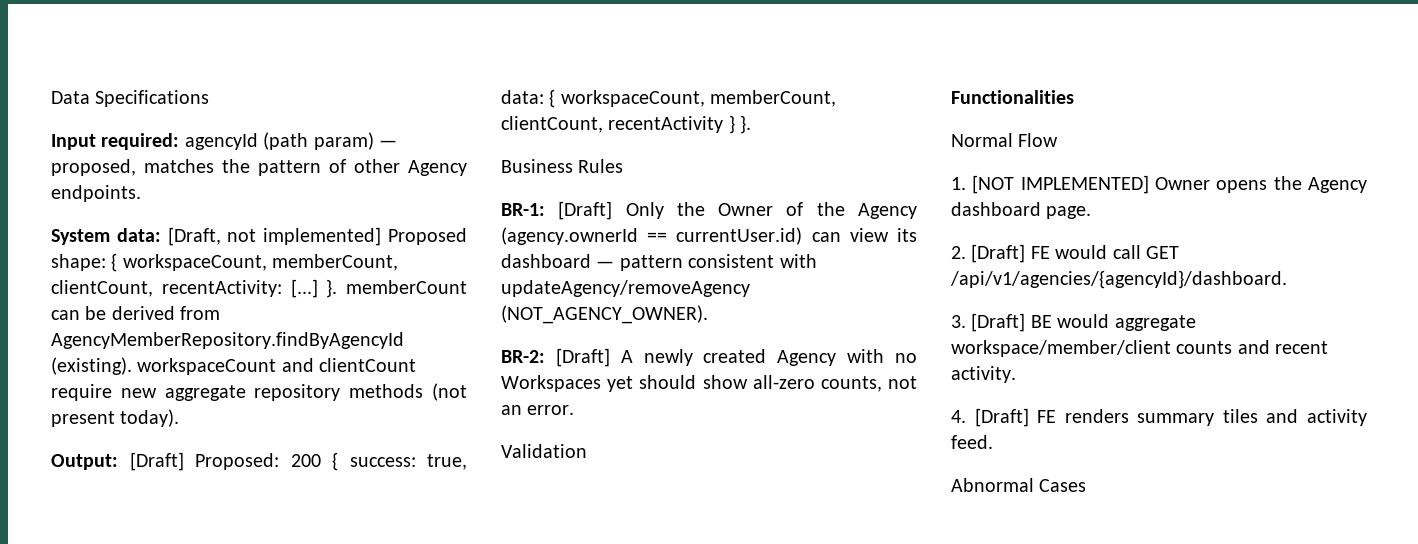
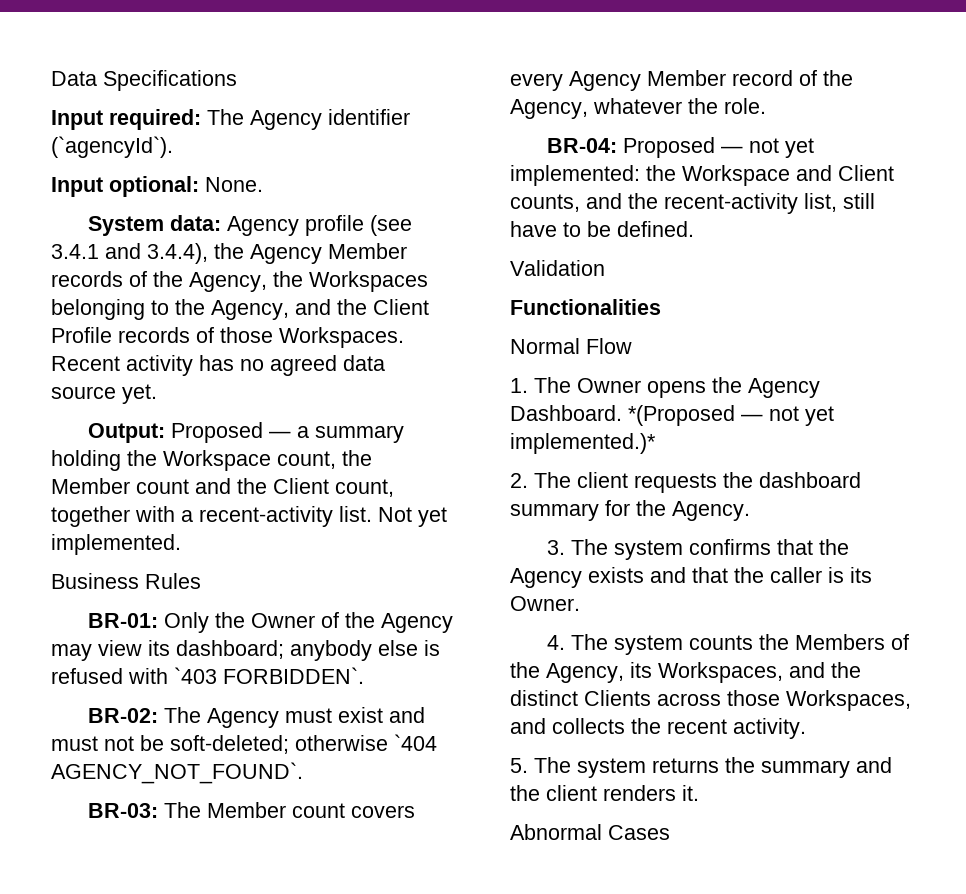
[184,132,397,150] [51,159,467,176] [51,185,141,202] [51,227,468,246] [51,253,399,272] [51,279,467,298] [51,306,221,320] [51,332,404,349] [51,357,417,375] [51,383,467,401] [51,409,180,427] [51,452,467,471] [501,89,837,108] [501,115,752,134] agencyId (path param) — proposed, matches the pattern of other Agency endpoints. // System data: [Draft, not implemented] Proposed shape: { workspaceCount, memberCount, clientCount, recentActivity: [...] }. memberCount can be derived from AgencyMemberRepository.findByAgencyId (existing). workspaceCount and clientCount require new aggregate repository methods (not present today). // Output: [Draft] Proposed: 200 { success: true, data: { workspaceCount, memberCount, clientCount, recentActivity } }. -> [207,109,410,130] [51,136,173,158] [51,176,263,197] [88,215,413,236] [51,243,407,264] [51,271,428,292] [51,299,429,320] [51,327,404,348] [51,355,385,376] [51,384,157,404] [88,422,405,443] [51,450,372,471] [51,478,394,497] [51,506,447,527] [51,534,181,555] The Agency identifier (`agencyId`). // Input optional: None. // System data: Agency profile (see 3.4.1 and 3.4.4), the Agency Member records of the Agency, the Workspaces belonging to the Agency, and the Client Profile records of those Workspaces. Recent activity has no agreed data source yet. // Output: Proposed — a summary holding the Workspace count, the Member count and the Client count, together with a recent-activity list. Not yet implemented.
[501,201,613,220] BR-1: [Draft] -> [88,613,159,628] BR-01:
[501,227,917,245] [501,254,817,271] [501,280,750,297] [501,305,708,324] [501,348,917,367] [501,375,917,392] [501,405,575,415] (agency.ownerId == currentUser.id) can view its dashboard — pattern consistent with updateAgency/removeAgency (NOT_AGENCY_OWNER). // BR-2: [Draft] A newly created Agency with no Workspaces yet should show all-zero counts, not an error. -> [51,640,440,661] [51,667,364,684] [88,707,426,728] [51,734,437,754] [51,762,303,784] [88,802,416,818] [510,70,853,91] [510,98,766,119] [547,137,815,158] [510,165,894,186] [510,193,875,214] [510,221,694,237] may view its dashboard; anybody else is refused with `403 FORBIDDEN`. // BR-02: The Agency must exist and must not be soft-deleted; otherwise `404 AGENCY_NOT_FOUND`. // BR-03: The Member count covers every Agency Member record of the Agency, whatever the role. // BR-04: Proposed — not yet implemented: the Workspace and Client counts, and the recent-activity list, still have to be defined.
[972,175,1149,194] [NOT IMPLEMENTED] -> [534,377,571,393] The
[951,202,1092,219] [951,244,1179,263] [950,270,1287,289] [951,313,1196,332] [951,340,1329,357] [951,366,1016,383] [951,408,1367,427] [951,435,993,449] dashboard page. // 2. [Draft] FE would call GET /api/v1/agencies/{agencyId}/dashboard. // 3. [Draft] BE would aggregate workspace/member/client counts and recent activity. // 4. [Draft] FE renders summary tiles and activity feed. -> [510,405,834,426] [510,433,656,454] [510,472,861,493] [510,500,750,521] [547,539,850,560] [510,567,872,588] [510,596,580,611] [547,634,910,655] [510,662,861,683] [510,690,911,711] [510,718,806,739] [510,757,892,778] [510,785,699,801] Dashboard. *(Proposed — not yet implemented.)* // 2. The client requests the dashboard summary for the Agency. // 3. The system confirms that the Agency exists and that the caller is its Owner. // 4. The system counts the Members of the Agency, its Workspaces, and the distinct Clients across those Workspaces, and collects the recent activity. // 5. The system returns the summary and the client renders it.

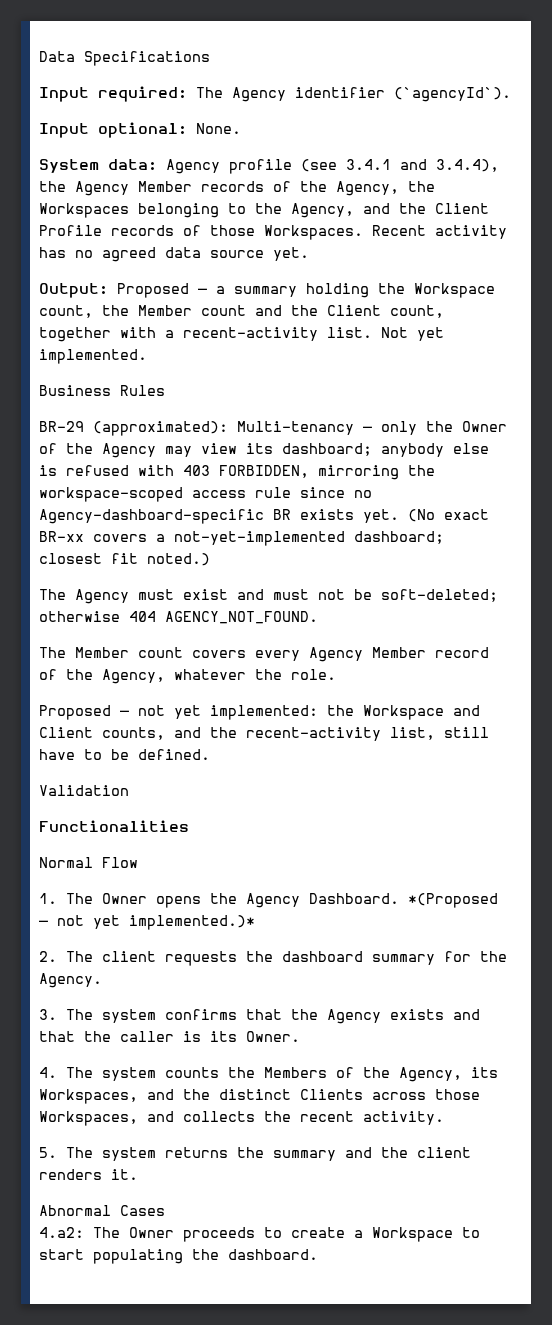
[88,612,210,633] BR-01: Only -> [39,421,417,436] BR-29 (approximated): Multi-tenancy — only
[174,667,364,684] [88,708,159,723] `403 FORBIDDEN`. // BR-02: -> [183,465,435,480] [39,487,372,502] [39,509,489,524] [39,531,444,546] [39,553,210,566] 403 FORBIDDEN, mirroring the workspace-scoped access rule since no Agency-dashboard-specific BR exists yet. (No exact BR-xx covers a not-yet-implemented dashboard; closest fit noted.) //
[394,734,437,751] [51,762,303,784] [88,803,159,818] `404 AGENCY_NOT_FOUND`. // BR-03: -> [129,611,318,624] 404 AGENCY_NOT_FOUND. //
[547,138,618,153] BR-04: -> (336, 674) none
(670, 832) none -> [39,1227,480,1242] [39,1249,318,1264] // 4.a2: The Owner proceeds to create a Workspace to start populating the dashboard.

